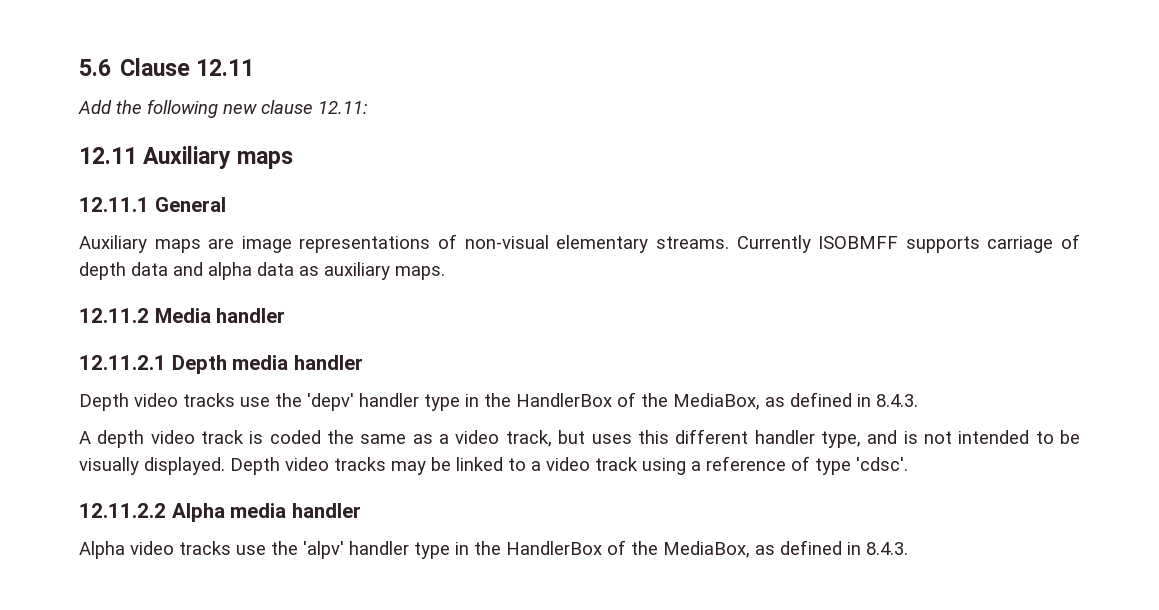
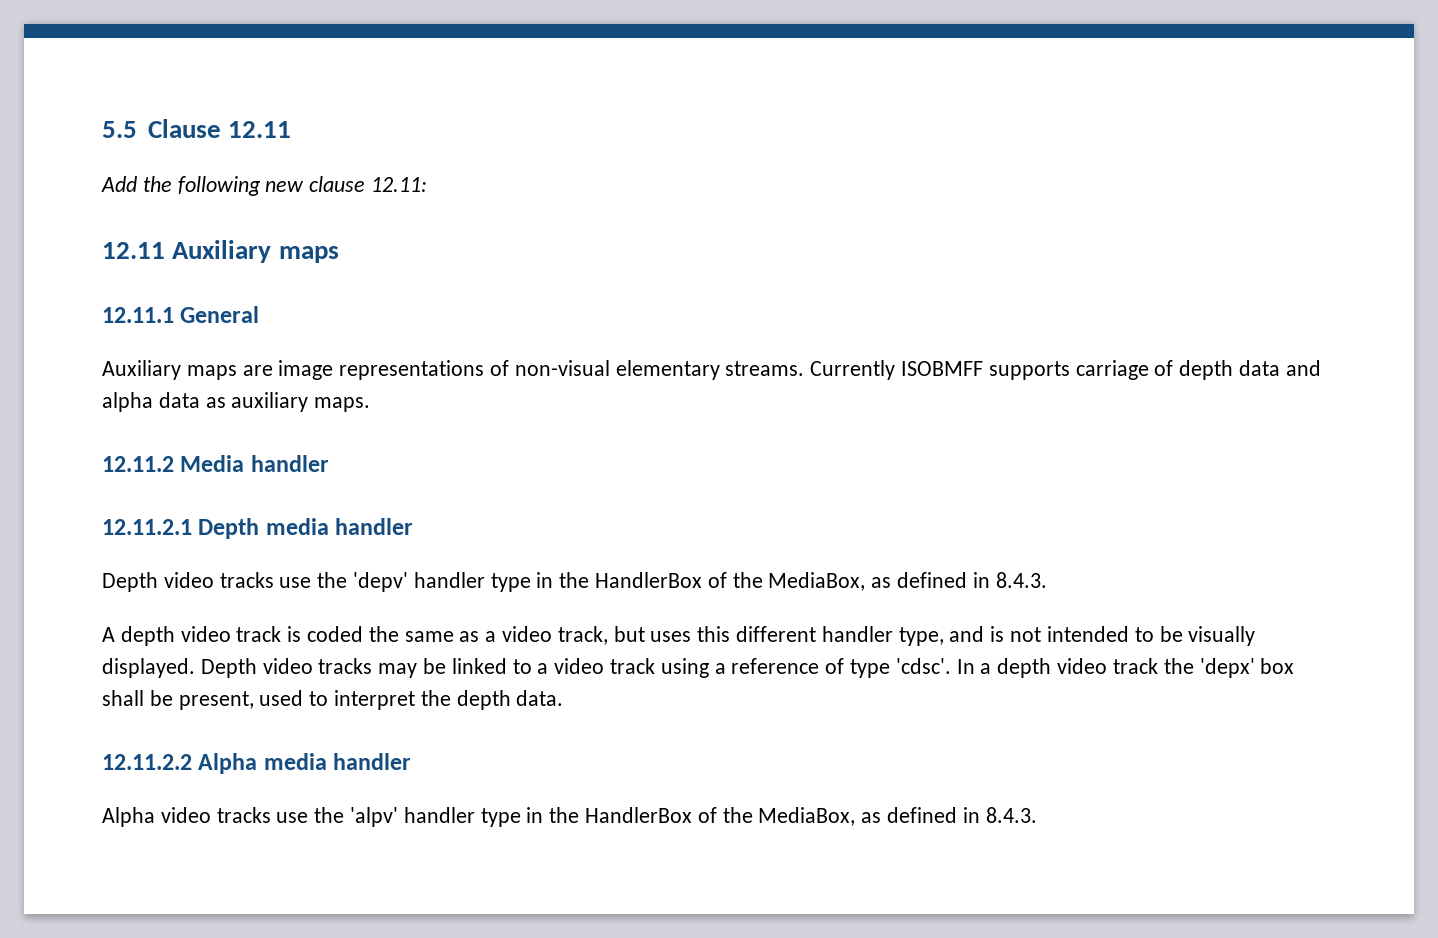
[79,59,111,76] 5.6 -> [102,121,137,138] 5.5
(908, 464) none -> [956,658,1295,678] [102,690,564,710] In a depth video track the 'depx' box shall be present, used to interpret the depth data.

